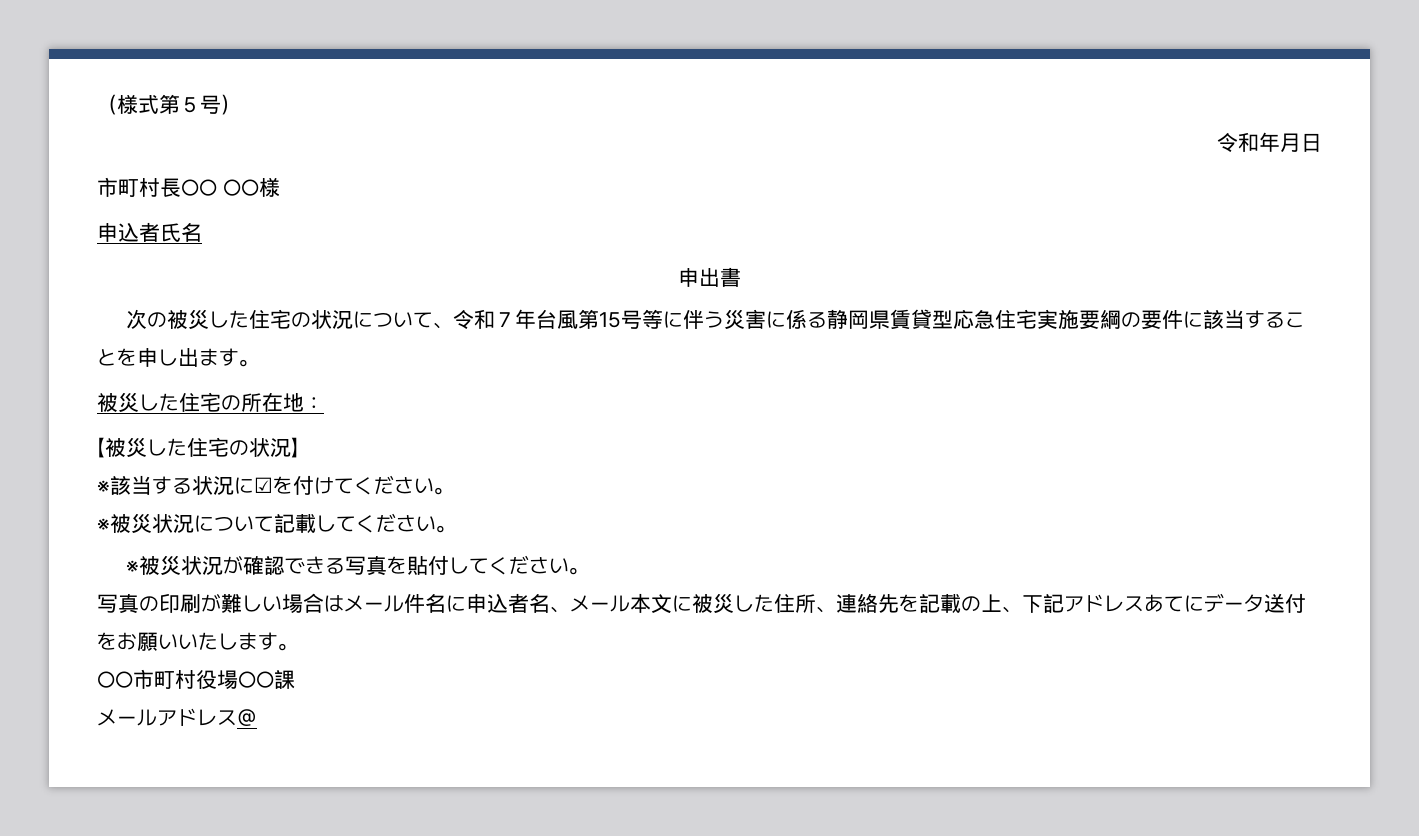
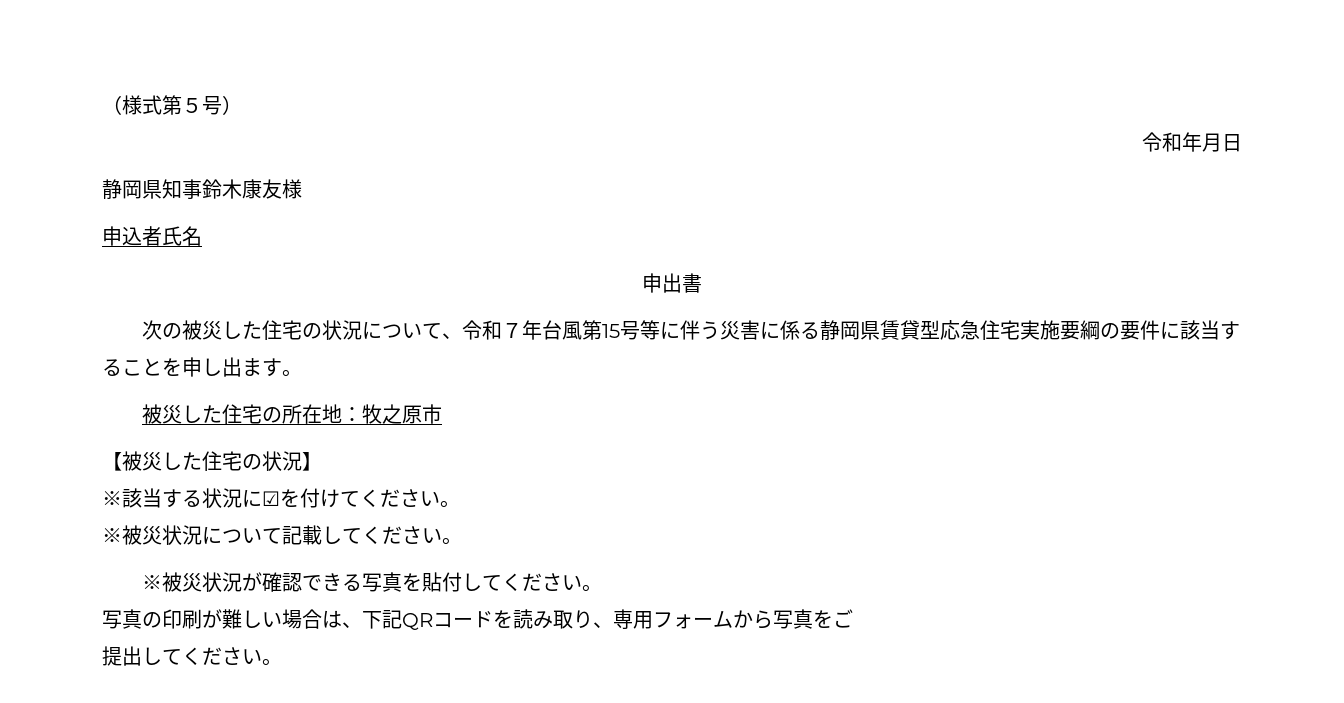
[97,177,259,197] 市町村長○○ ○○ -> [102,179,282,199] 静岡県知事鈴木康友
(324, 403) none -> [362,404,443,424] 牧之原市
[344,593,1306,614] [97,632,298,651] [97,669,295,690] [97,708,257,726] メール件名に申込者名、メール本文に被災した住所、連絡先を記載の上、下記アドレスあてにデータ送付をお願いいたします。 // ○○市町村役場○○課 // メールアドレス＠ -> [342,609,853,630] [102,646,282,666] 、下記QRコードを読み取り、専用フォームから写真をご // 提出してください。

